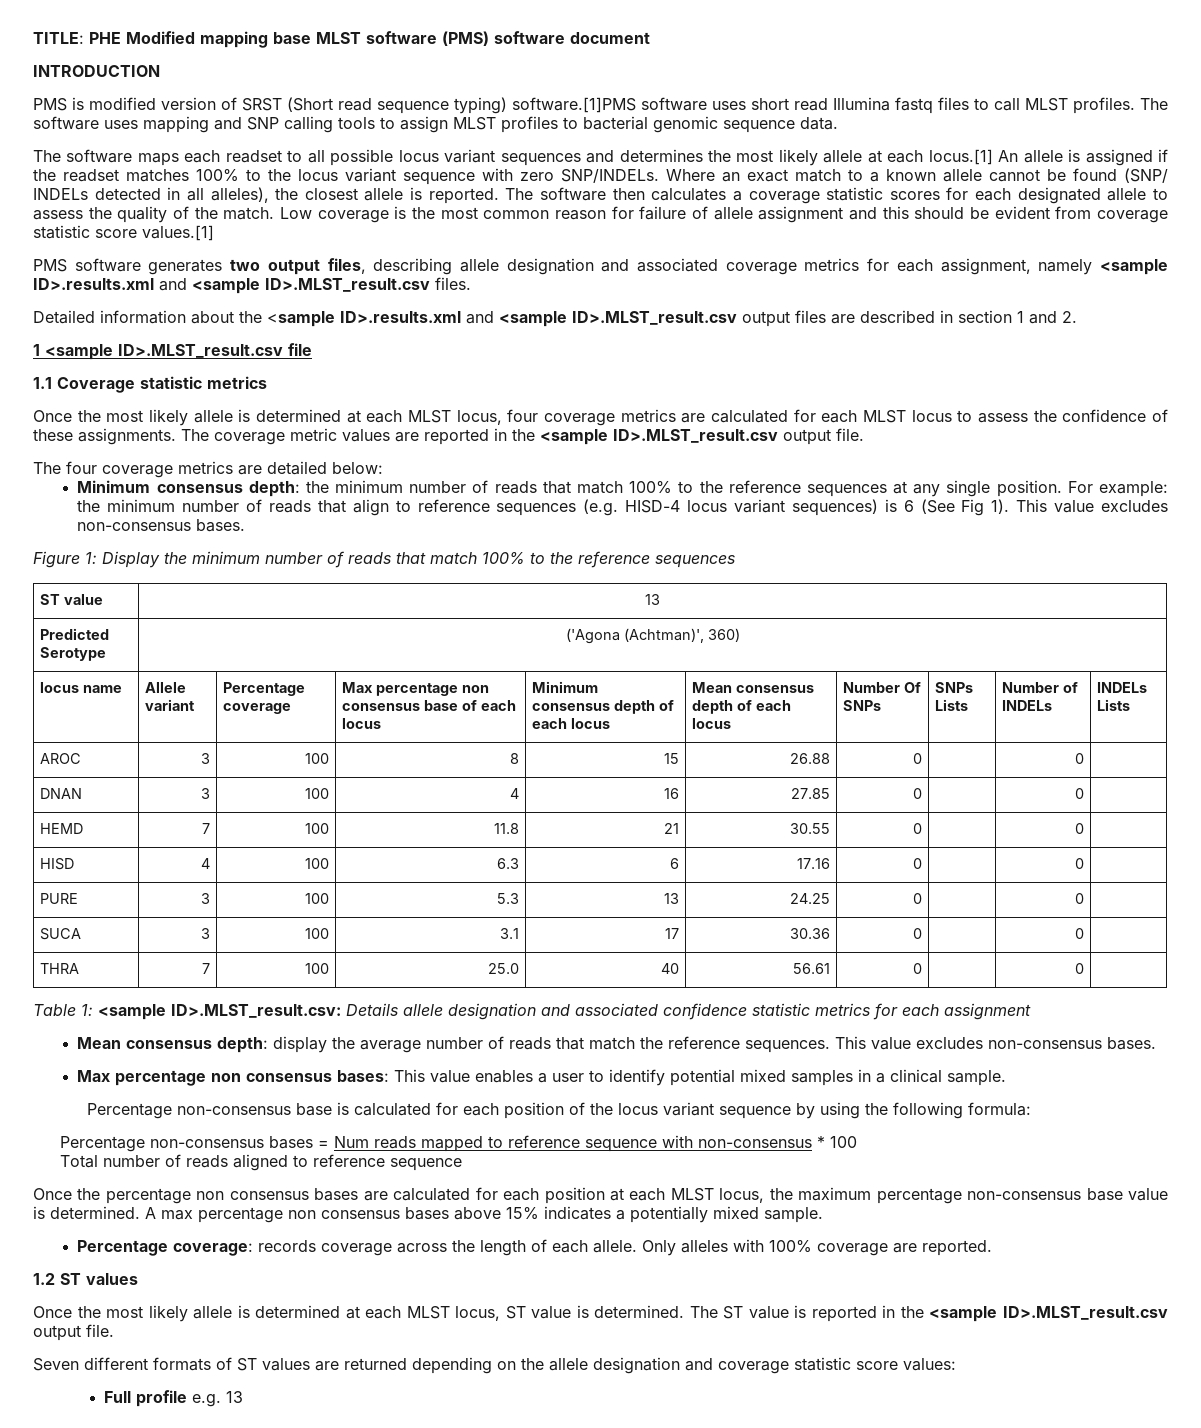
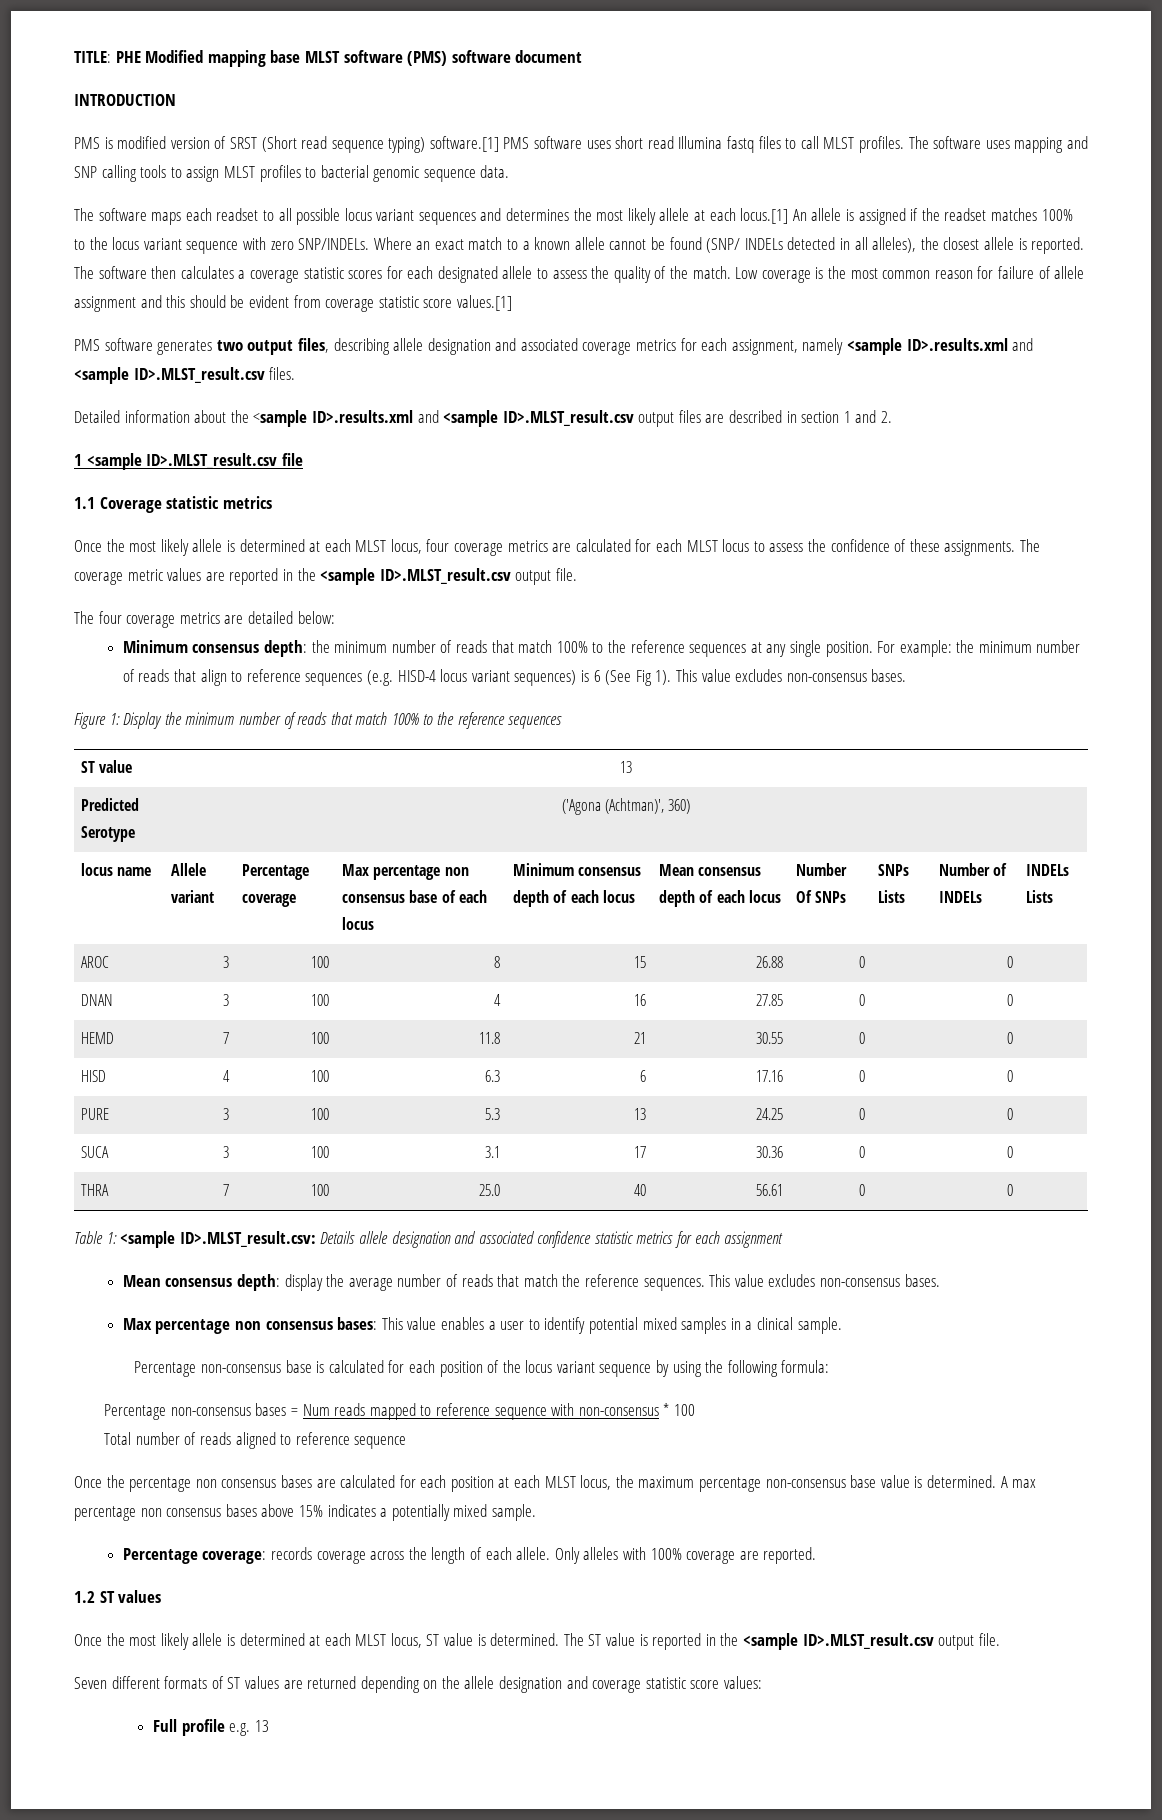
[512,97,636,113] software.[1]PMS -> [429,136,530,152] software.[1] PMS

